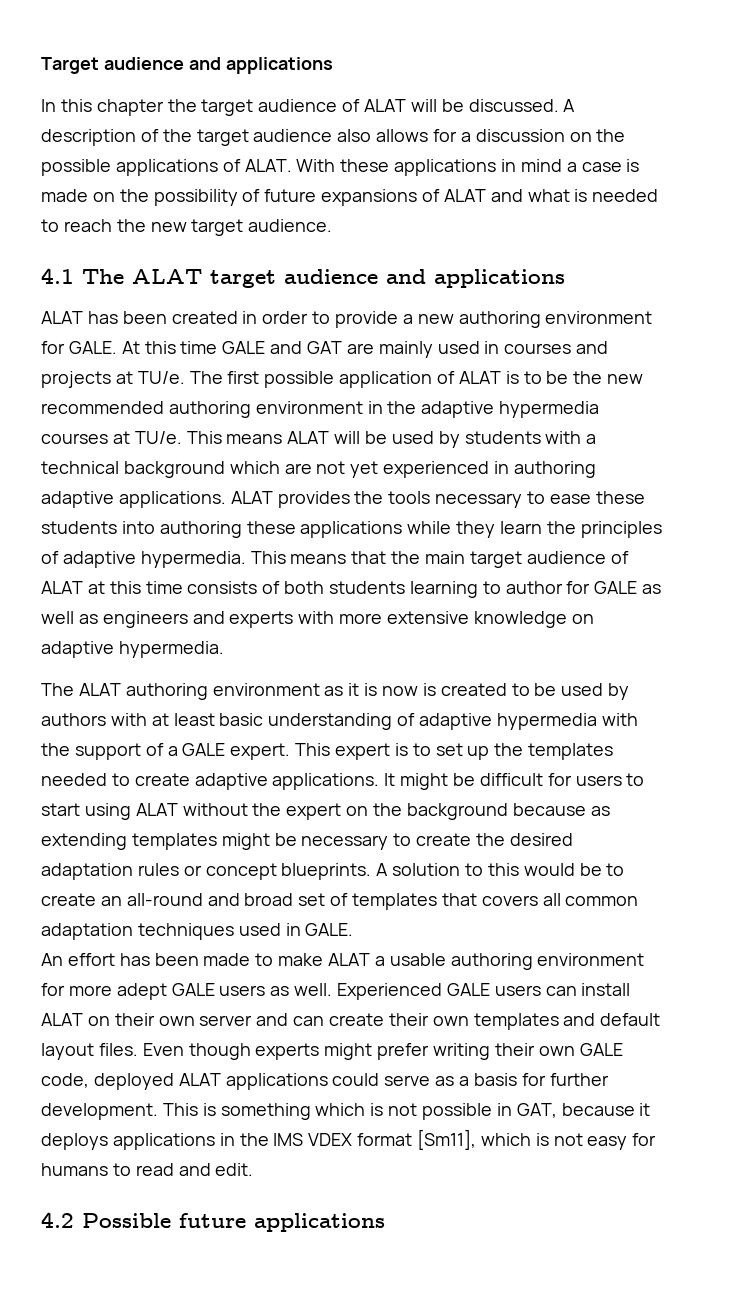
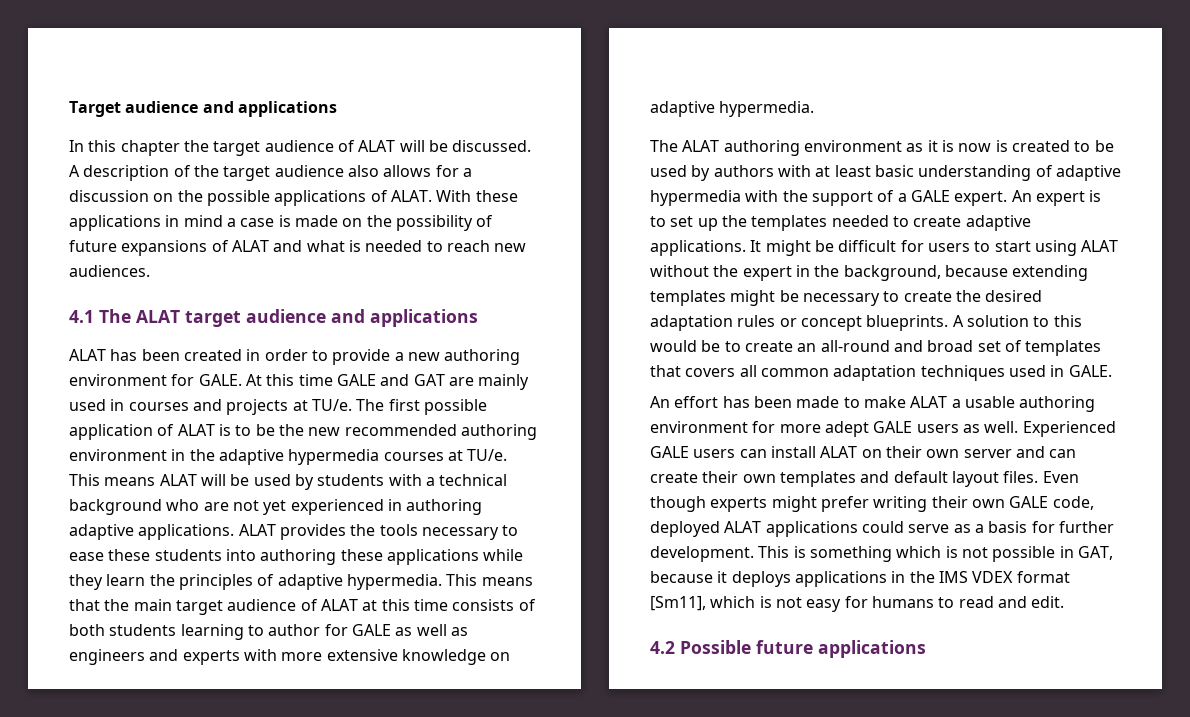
[116,219,333,236] the new target audience. -> [494,243,527,252] [69,265,150,277] new audiences.
[229,461,280,474] which -> [166,499,200,511] who
[295,743,331,756] This -> [1011,190,1032,202] An
[346,803,610,820] on the background because as -> [795,265,1008,281] in the background, because

